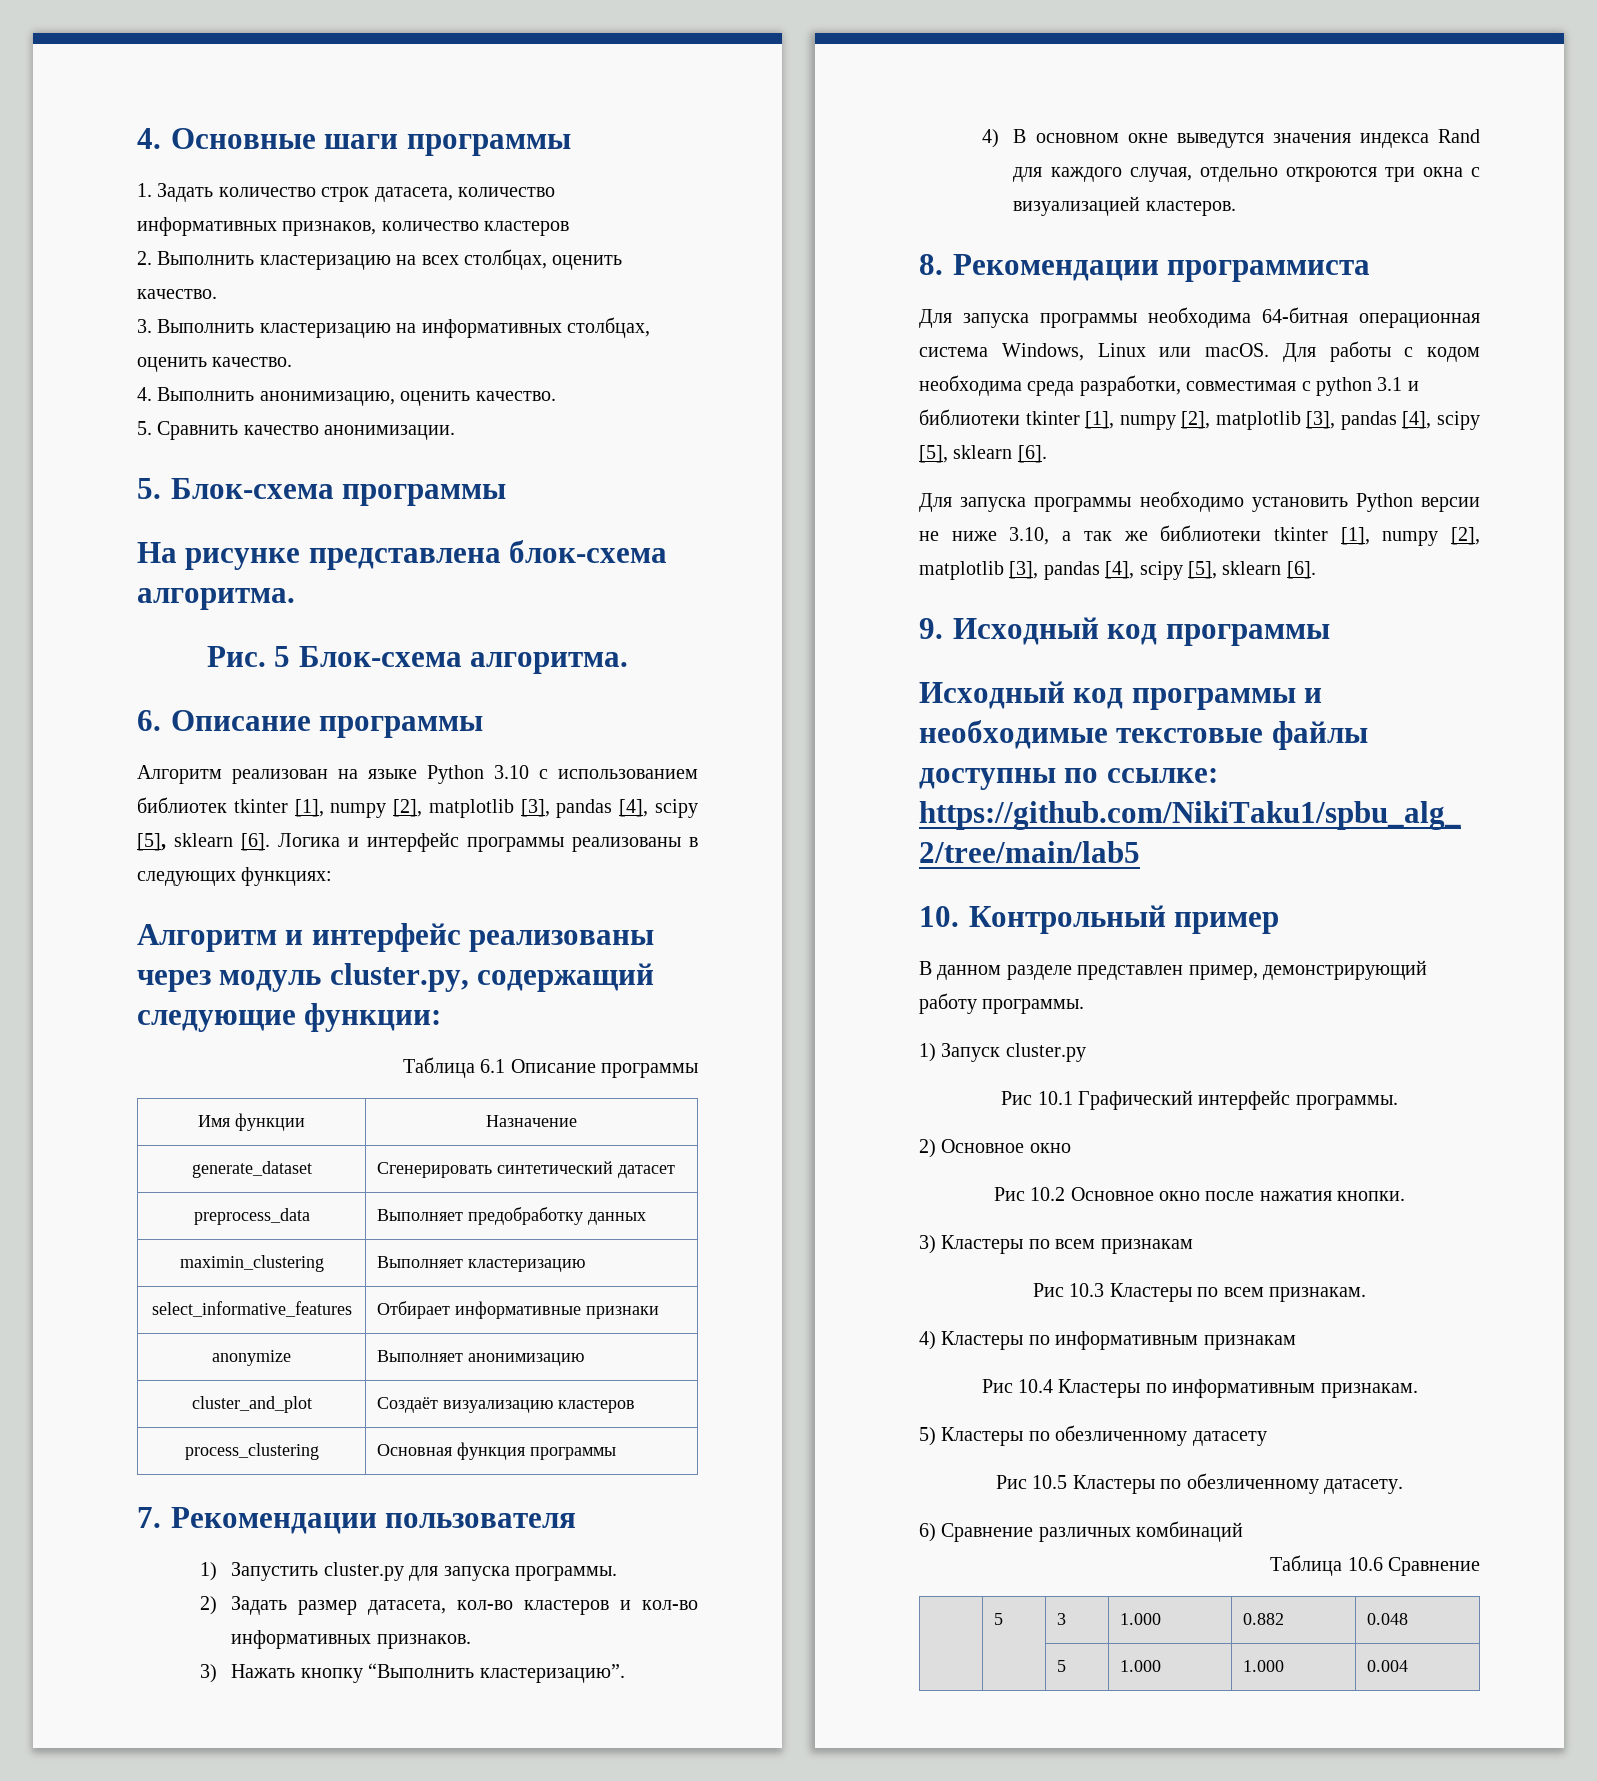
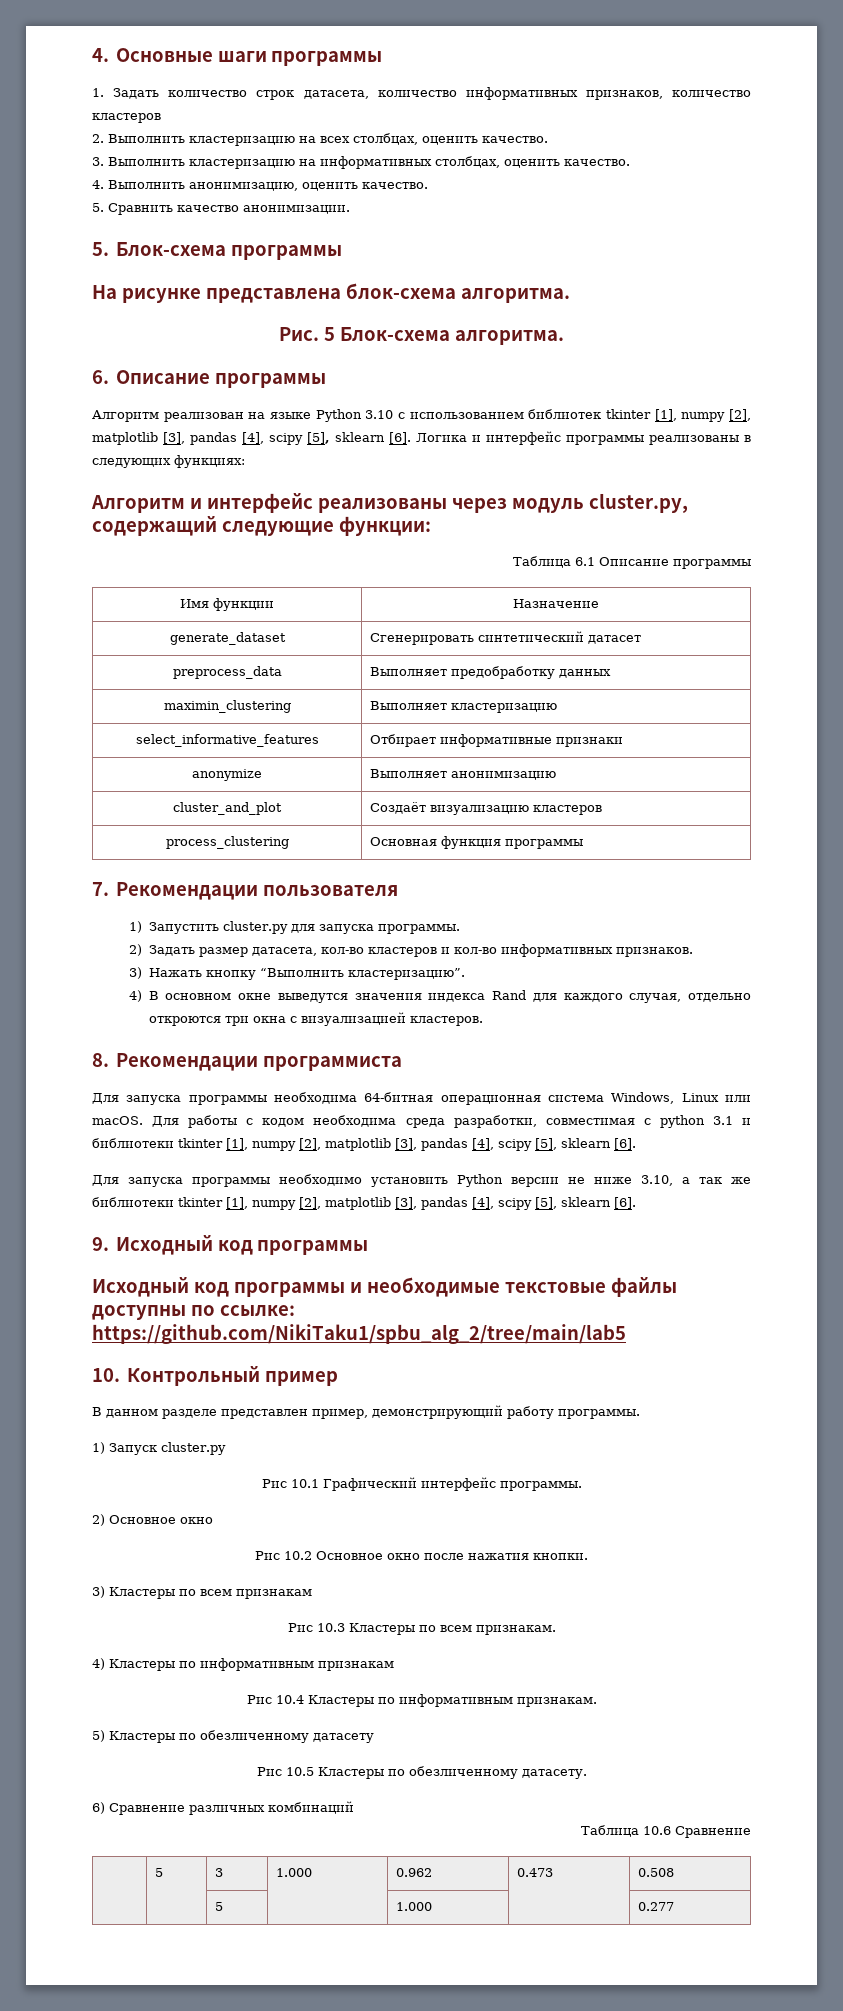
[1242,1613,1284,1625] [1366,1613,1408,1625] [1056,1660,1066,1672] [1119,1660,1161,1672] [1242,1660,1284,1672] [1366,1660,1408,1672] 0.882 | 0.048 // | | 5 | 1.000 | 1.000 | 0.004 -> [396,1868,433,1877] [517,1868,554,1877] [638,1868,675,1877] [215,1902,224,1911] [396,1902,433,1911] [638,1902,675,1911] 0.962 | 0.473 | 0.508 // | | 5 | | 1.000 | | 0.277

